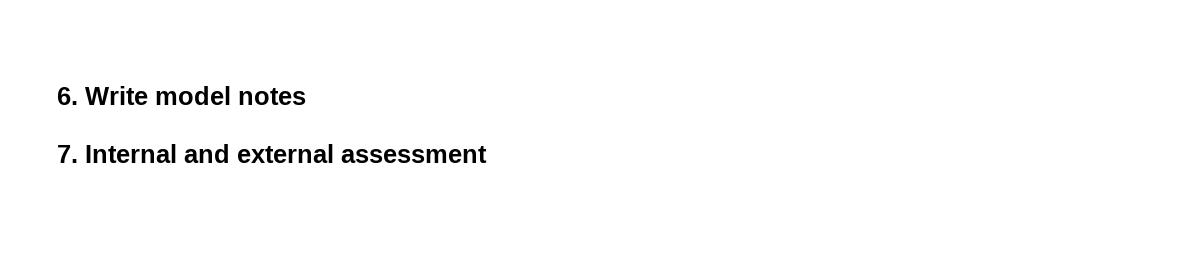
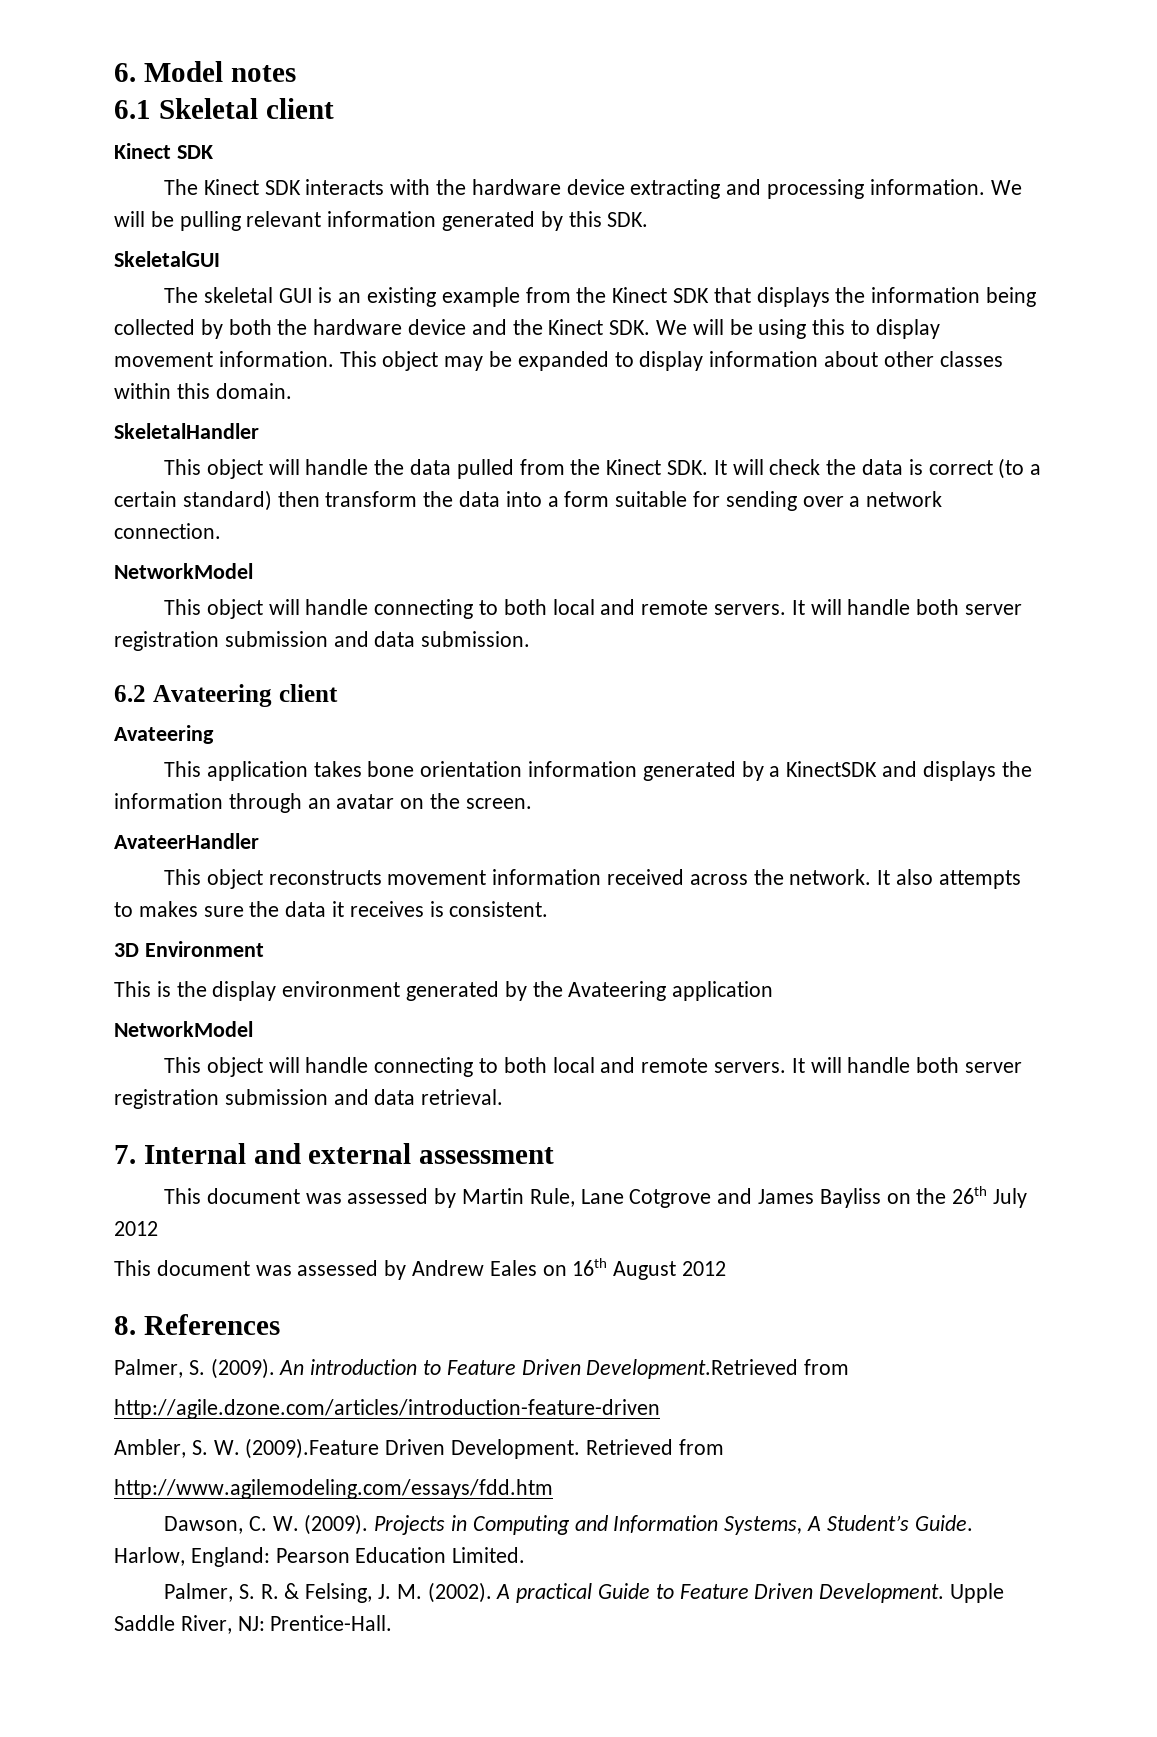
[85,86,231,105] Write model -> [143,61,223,82] Model
(306, 96) none -> [114,98,334,119] [114,143,213,159] [163,179,1022,199] [114,211,649,231] [114,251,220,267] [163,287,1037,307] [114,319,940,339] [114,351,1003,371] [114,383,292,399] [114,423,259,439] [163,458,1042,479] [114,490,943,511] [114,523,221,539] [114,563,253,579] [163,599,1023,619] [114,631,531,651] [114,684,338,707] [114,725,214,744] [163,761,1032,781] [114,793,532,813] [114,833,259,849] [163,869,1021,889] [114,901,549,917] [114,941,264,957] [114,981,774,1001] [114,1021,253,1037] [163,1057,1023,1077] [114,1089,504,1109] // 6.1 Skeletal client // Kinect SDK // The Kinect SDK interacts with the hardware device extracting and processing information. We will be pulling relevant information generated by this SDK. // SkeletalGUI // The skeletal GUI is an existing example from the Kinect SDK that displays the information being collected by both the hardware device and the Kinect SDK. We will be using this to display movement information. This object may be expanded to display information about other classes within this domain. // SkeletalHandler // This object will handle the data pulled from the Kinect SDK. It will check the data is correct (to a certain standard) then transform the data into a form suitable for sending over a network connection. // NetworkModel // This object will handle connecting to both local and remote servers. It will handle both server registration submission and data submission. // 6.2 Avateering client // Avateering // This application takes bone orientation information generated by a KinectSDK and displays the information through an avatar on the screen. // AvateerHandler // This object reconstructs movement information received across the network. It also attempts to makes sure the data it receives is consistent. // 3D Environment // This is the display environment generated by the Avateering application // NetworkModel // This object will handle connecting to both local and remote servers. It will handle both server registration submission and data retrieval.
(487, 154) none -> [163,1186,1028,1208] [114,1221,158,1236] [114,1258,727,1280] [114,1314,280,1335] [114,1358,850,1379] [114,1399,660,1419] [114,1438,724,1459] [114,1479,553,1499] [163,1514,973,1535] [114,1547,526,1567] [163,1582,1005,1603] [114,1615,393,1634] // This document was assessed by Martin Rule, Lane Cotgrove and James Bayliss on the 26th July 2012 // This document was assessed by Andrew Eales on 16th August 2012 // 8. References // Palmer, S. (2009). An introduction to Feature Driven Development.Retrieved from // http://agile.dzone.com/articles/introduction-feature-driven // Ambler, S. W. (2009).Feature Driven Development. Retrieved from // http://www.agilemodeling.com/essays/fdd.htm // Dawson, C. W. (2009). Projects in Computing and Information Systems, A Student’s Guide. Harlow, England: Pearson Education Limited. // Palmer, S. R. & Felsing, J. M. (2002). A practical Guide to Feature Driven Development. Upple Saddle River, NJ: Prentice-Hall.

